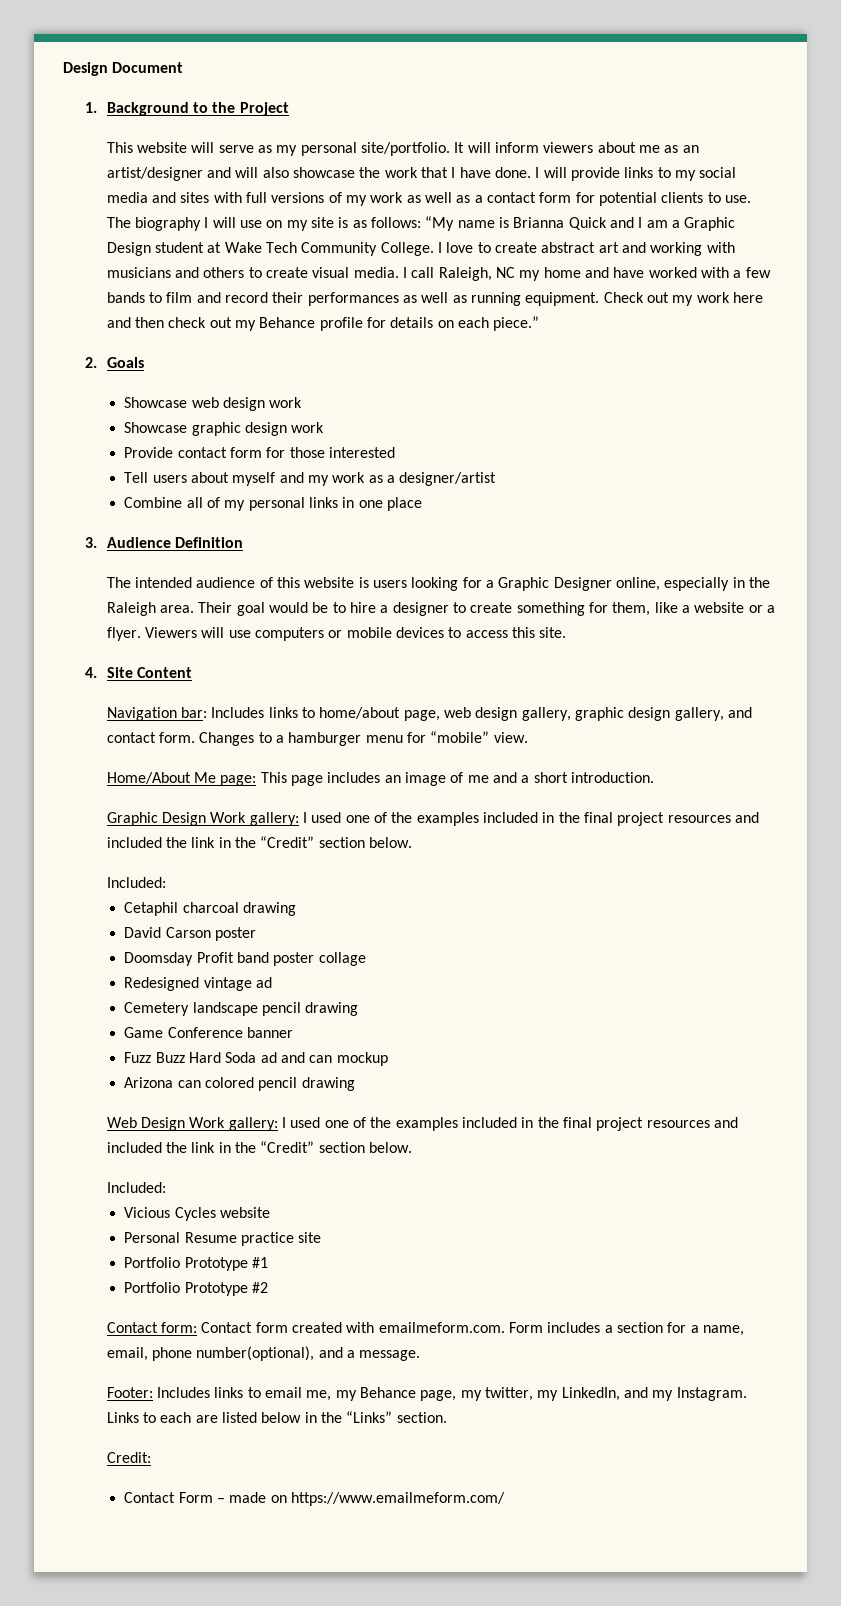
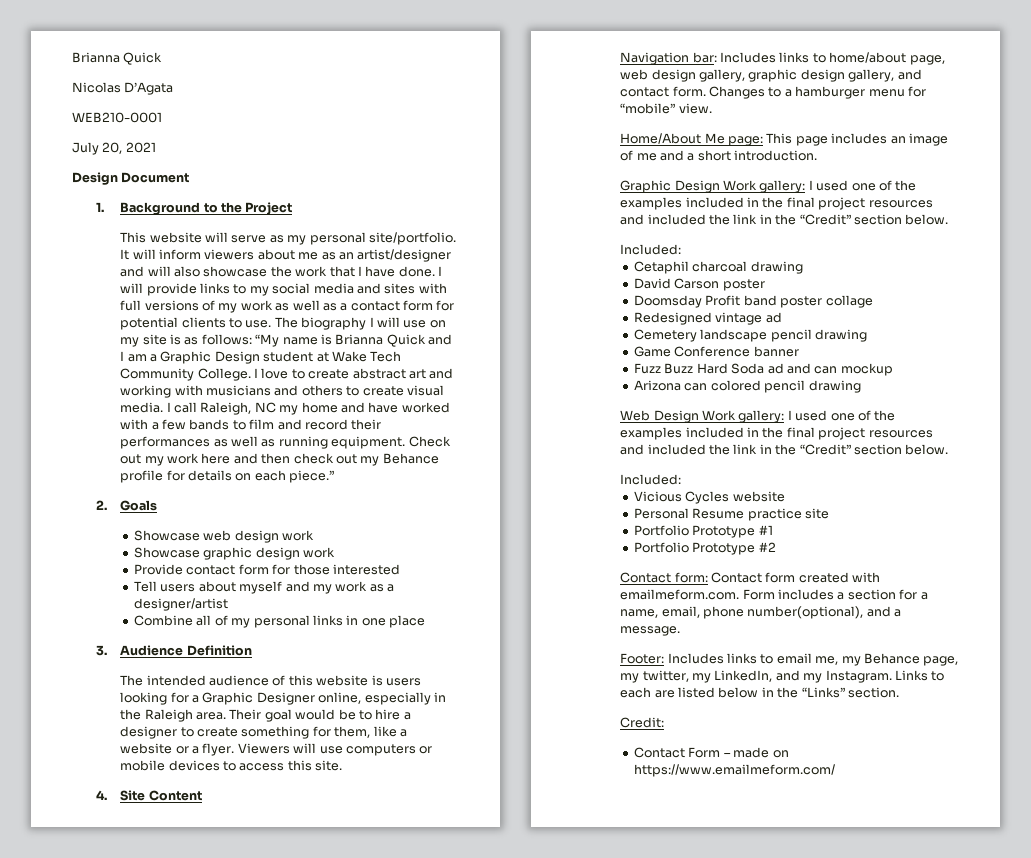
(63, 69) none -> [72,52,163,65] [72,82,174,95] [72,112,162,123] [72,142,156,155] Brianna Quick // Nicolas D’Agata // WEB210-0001 // July 20, 2021 //

